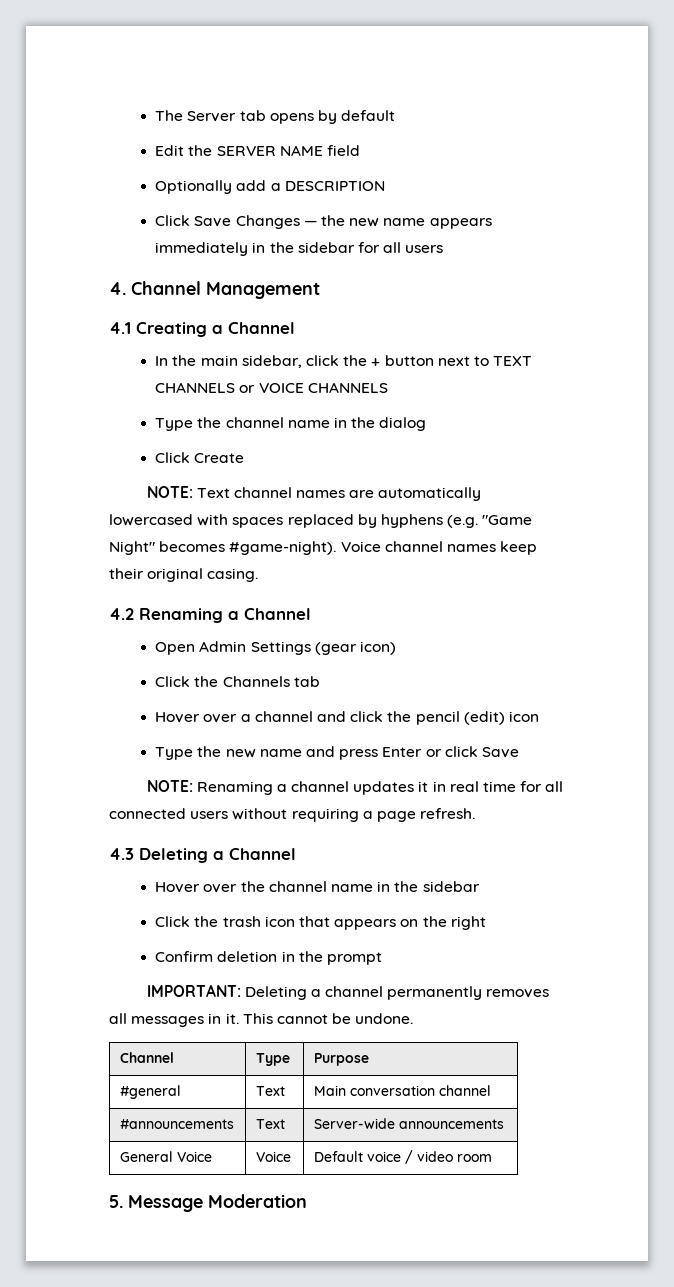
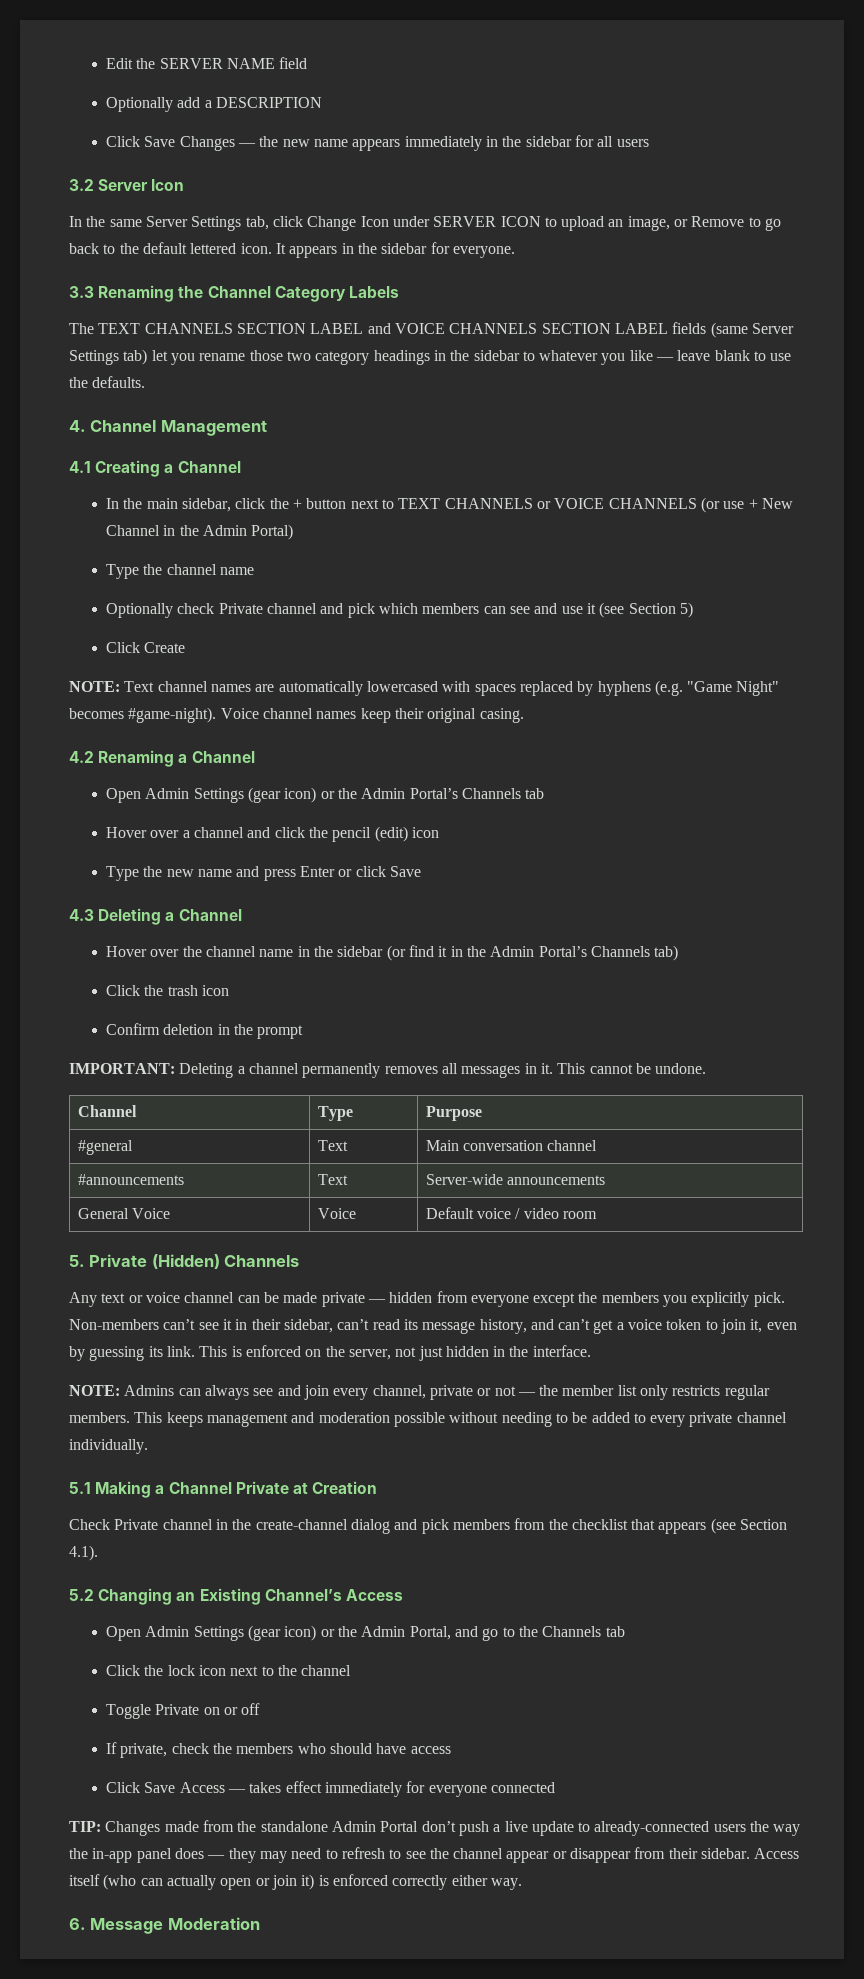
[155,110,396,124] The Server tab opens by default // -> (106, 63) none
(444, 249) none -> [69,179,185,191] [69,216,782,231] [69,242,515,258] [69,285,399,302] [69,322,794,338] [69,349,792,365] [69,376,146,388] // 3.2 Server Icon // In the same Server Settings tab, click Change Icon under SERVER ICON to upload an image, or Remove to go back to the default lettered icon. It appears in the sidebar for everyone. // 3.3 Renaming the Channel Category Labels // The TEXT CHANNELS SECTION LABEL and VOICE CHANNELS SECTION LABEL fields (same Server Settings tab) let you rename those two category headings in the sidebar to whatever you like — leave blank to use the defaults.
[155,417,427,431] // Type the channel name in the dialog -> [700,497,793,513] [106,524,294,540] [106,564,255,579] [106,602,693,618] (or use + New Channel in the Admin Portal) // Type the channel name // Optionally check Private channel and pick which members can see and use it (see Section 5)
[155,676,219,687] // Click the -> [320,788,458,799] or the Admin Portal’s
[146,780,564,795] [109,808,476,822] // NOTE: Renaming a channel updates it in real time for all connected users without requiring a page refresh. -> (422, 871) none
(480, 886) none -> [386,945,679,961] (or find it in the Admin Portal’s Channels tab)
[298,916,486,930] that appears on the right -> (230, 990) none
(123, 1201) none -> [89,1254,300,1269] [69,1291,785,1307] [69,1319,797,1334] [69,1345,591,1361] [69,1385,770,1400] [69,1412,787,1427] [69,1439,148,1454] [69,1481,378,1498] [69,1518,788,1534] [69,1545,98,1561] [69,1588,403,1605] [106,1625,625,1641] [106,1665,352,1676] [106,1703,261,1719] [106,1742,451,1758] [106,1781,556,1797] [69,1820,801,1836] [69,1847,800,1863] [69,1874,522,1890] [69,1918,86,1930] Private (Hidden) Channels // Any text or voice channel can be made private — hidden from everyone except the members you explicitly pick. Non-members can’t see it in their sidebar, can’t read its message history, and can’t get a voice token to join it, even by guessing its link. This is enforced on the server, not just hidden in the interface. // NOTE: Admins can always see and join every channel, private or not — the member list only restricts regular members. This keeps management and moderation possible without needing to be added to every private channel individually. // 5.1 Making a Channel Private at Creation // Check Private channel in the create-channel dialog and pick members from the checklist that appears (see Section 4.1). // 5.2 Changing an Existing Channel’s Access // Open Admin Settings (gear icon) or the Admin Portal, and go to the Channels tab // Click the lock icon next to the channel // Toggle Private on or off // If private, check the members who should have access // Click Save Access — takes effect immediately for everyone connected // TIP: Changes made from the standalone Admin Portal don’t push a live update to already-connected users the way the in-app panel does — they may need to refresh to see the channel appear or disappear from their sidebar. Access itself (who can actually open or join it) is enforced correctly either way. // 6.

